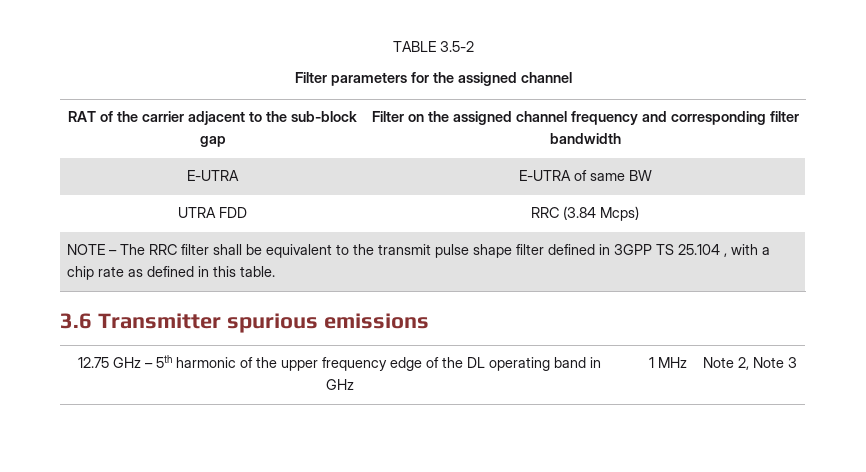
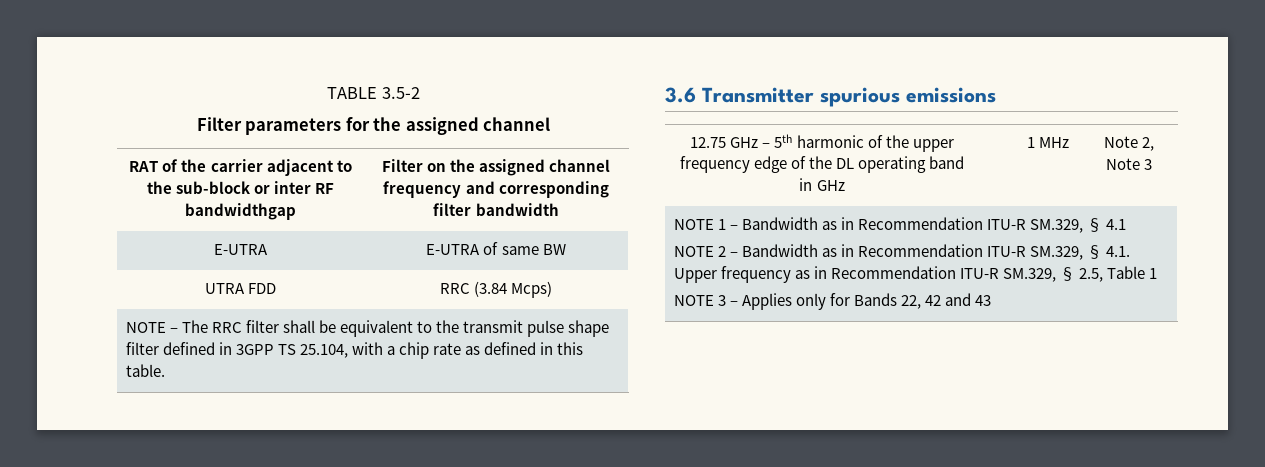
[199,136,226,147] gap -> [254,181,335,194] [185,203,296,220] or inter RF bandwidthgap
[678,244,728,257] 25.104 , -> [299,344,348,358] 25.104,
(797, 362) none -> [673,217,1127,233] [673,244,1131,260] [673,266,1158,283] [673,293,992,310] // NOTE 1 – Bandwidth as in Recommendation ITU-R SM.329, § 4.1 // NOTE 2 – Bandwidth as in Recommendation ITU-R SM.329, § 4.1. Upper frequency as in Recommendation ITU-R SM.329, § 2.5, Table 1 // NOTE 3 – Applies only for Bands 22, 42 and 43

